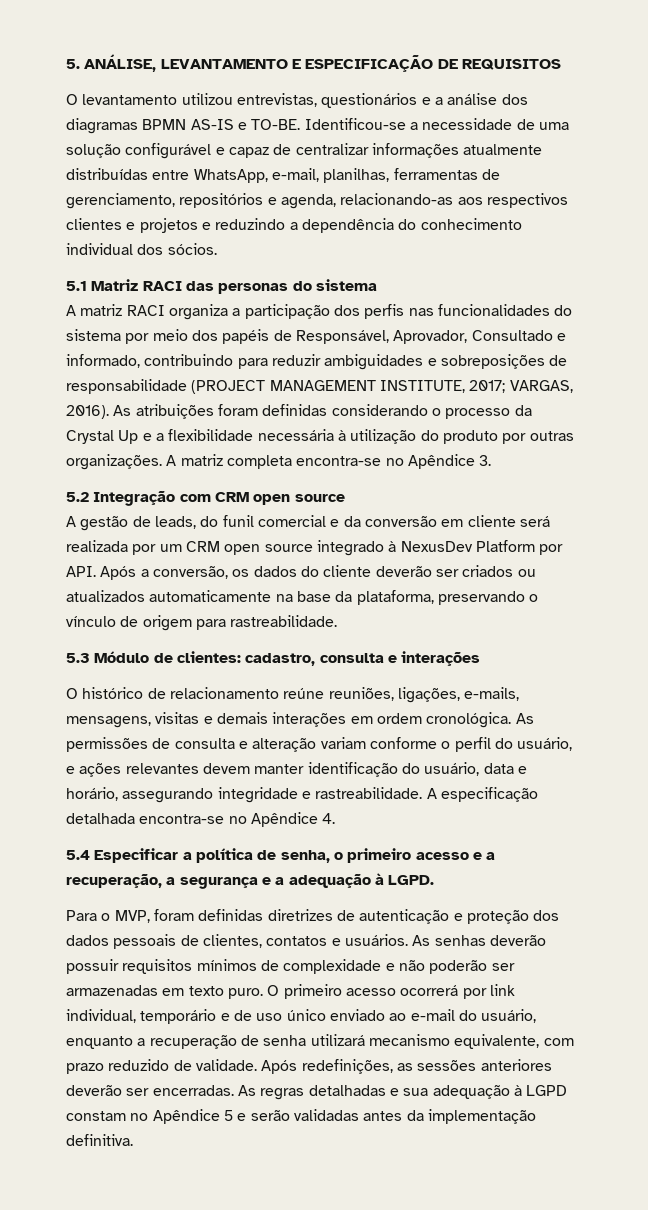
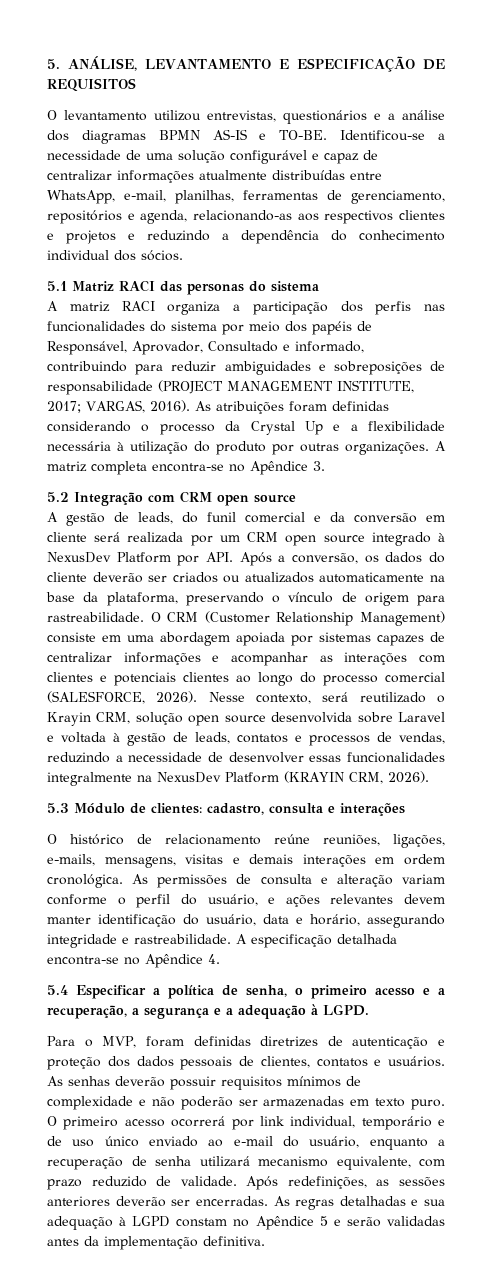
(338, 621) none -> [150,611,445,626] [47,632,445,646] [47,652,446,666] [47,672,445,686] [47,691,445,704] [47,712,445,726] [47,732,445,746] [47,752,445,763] [47,771,429,786] O CRM (Customer Relationship Management) consiste em uma abordagem apoiada por sistemas capazes de centralizar informações e acompanhar as interações com clientes e potenciais clientes ao longo do processo comercial (SALESFORCE, 2026). Nesse contexto, será reutilizado o Krayin CRM, solução open source desenvolvida sobre Laravel e voltada à gestão de leads, contatos e processos de vendas, reduzindo a necessidade de desenvolver essas funcionalidades integralmente na NexusDev Platform (KRAYIN CRM, 2026).

